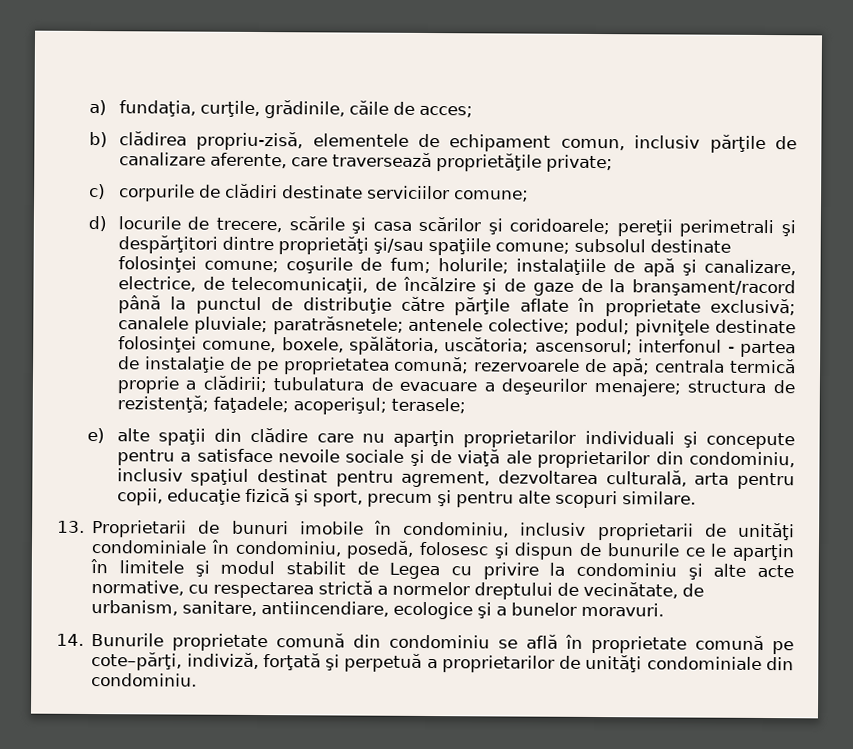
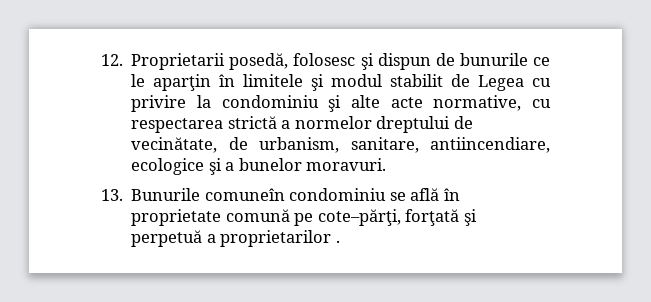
[88,99,473,119] [88,131,798,154] [118,152,613,173] [88,183,529,202] [87,215,797,238] [117,235,731,256] [117,256,796,277] [117,276,796,297] [117,295,796,317] [117,316,797,337] [117,336,797,358] [117,356,796,377] [116,375,796,397] [116,395,466,415] [86,427,795,450] [116,448,795,469] [116,468,796,490] [116,487,696,509] [57,520,796,541] [91,539,342,557] a) fundaţia, curţile, grădinile, căile de acces; // b) clădirea propriu-zisă, elementele de echipament comun, inclusiv părţile de canalizare aferente, care traversează proprietăţile private; // c) corpurile de clădiri destinate serviciilor comune; // d) locurile de trecere, scările şi casa scărilor şi coridoarele; pereţii perimetrali şi despărţitori dintre proprietăţi şi/sau spaţiile comune; subsolul destinate folosinţei comune; coşurile de fum; holurile; instalaţiile de apă şi canalizare, electrice, de telecomunicaţii, de încălzire şi de gaze de la branşament/racord până la punctul de distribuţie către părţile aflate în proprietate exclusivă; canalele pluviale; paratrăsnetele; antenele colective; podul; pivniţele destinate folosinţei comune, boxele, spălătoria, uscătoria; ascensorul; interfonul - partea de instalaţie de pe proprietatea comună; rezervoarele de apă; centrala termică proprie a clădirii; tubulatura de evacuare a deşeurilor menajere; structura de rezistenţă; faţadele; acoperişul; terasele; // e) alte spaţii din clădire care nu aparţin proprietarilor individuali şi concepute pentru a satisface nevoile sociale şi de viaţă ale proprietarilor din condominiu, inclusiv spaţiul destinat pentru agrement, dezvoltarea culturală, arta pentru copii, educaţie fizică şi sport, precum şi pentru alte scopuri similare. // 13. Proprietarii de bunuri imobile în condominiu, inclusiv proprietarii de unităţi condominiale în condominiu, -> [101,53,226,70] 12. Proprietarii
[56,633,382,652] 14. Bunurile proprietate comună din -> [101,188,285,201] 13. Bunurile comuneîn
[186,652,259,670] indiviză, -> (401, 217) none
[559,654,794,673] [91,673,198,687] de unităţi condominiale din condominiu. -> [335,240,340,243] .

